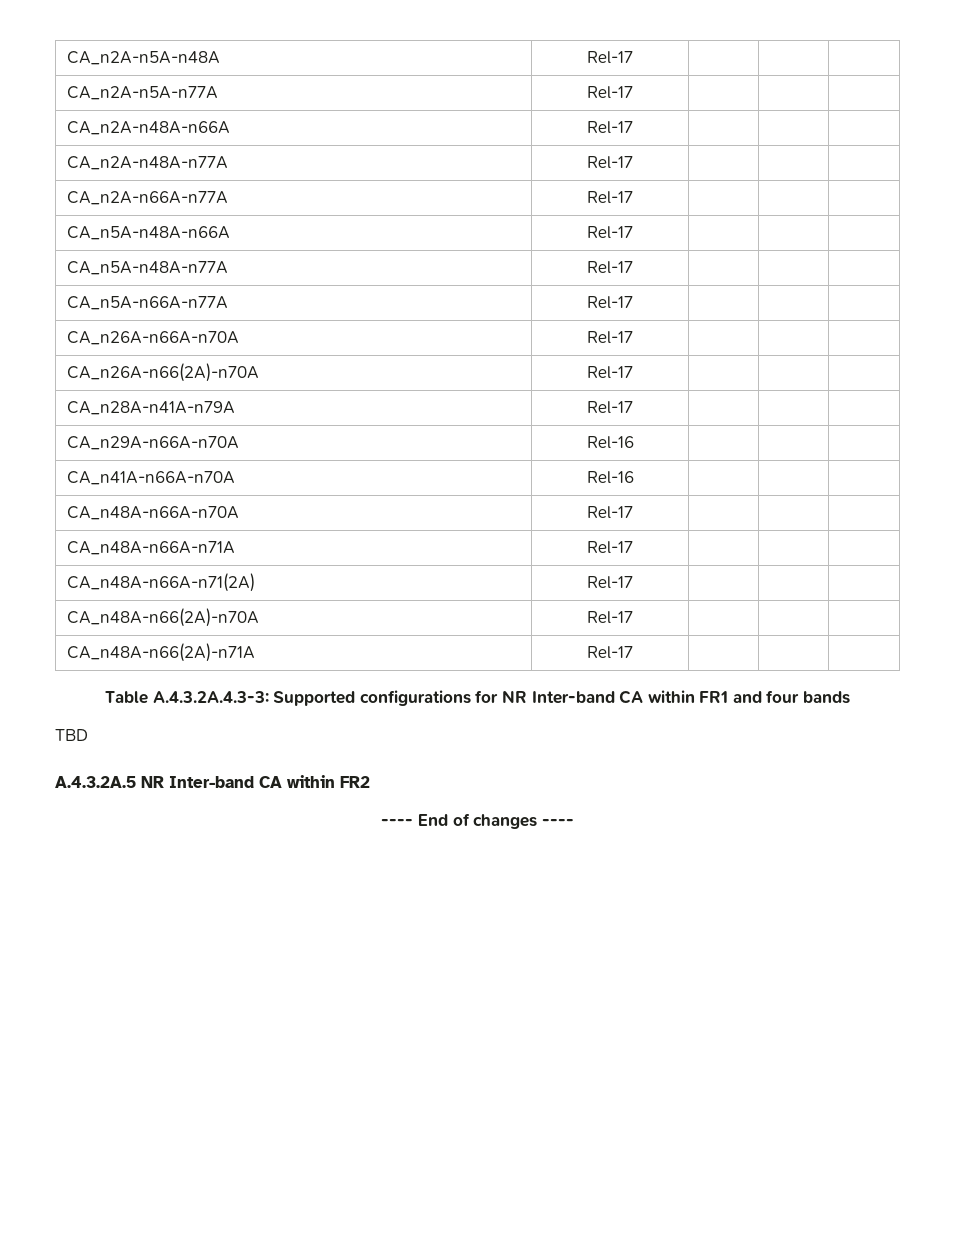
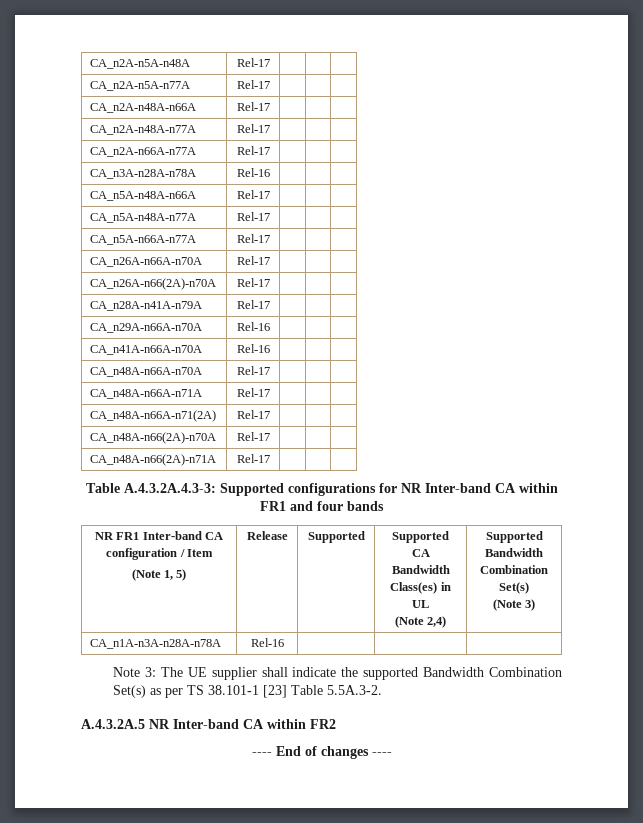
(633, 197) none -> [90,169,197,179] [236,168,270,177] // CA_n3A-n28A-n78A | Rel-16 | | |
[55,729,88,741] // TBD -> [94,531,224,540] [106,548,213,560] [131,569,187,581] [246,531,288,540] [307,531,365,543] [392,531,449,543] [411,549,430,557] [391,565,450,574] [390,582,451,594] [412,600,429,608] [394,616,447,628] [485,531,543,543] [485,548,543,557] [480,565,548,574] [499,582,529,594] [492,599,536,611] [90,639,222,649] [250,638,284,647] [113,667,562,680] [113,685,383,698] // NR FR1 Inter-band CA configuration / Item // (Note 1, 5) | Release | Supported | Supported CA Bandwidth Class(es) in UL // (Note 2,4) | Supported Bandwidth Combination Set(s) // (Note 3) // CA_n1A-n3A-n28A-n78A | Rel-16 | | | // Note 3: The UE supplier shall indicate the supported Bandwidth Combination Set(s) as per TS 38.101-1 [23] Table 5.5A.3-2.

